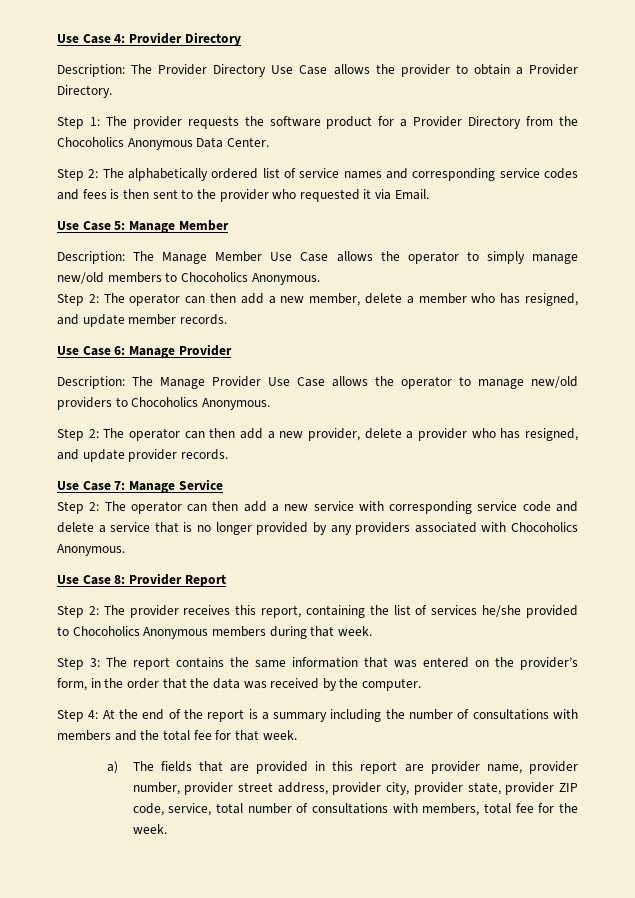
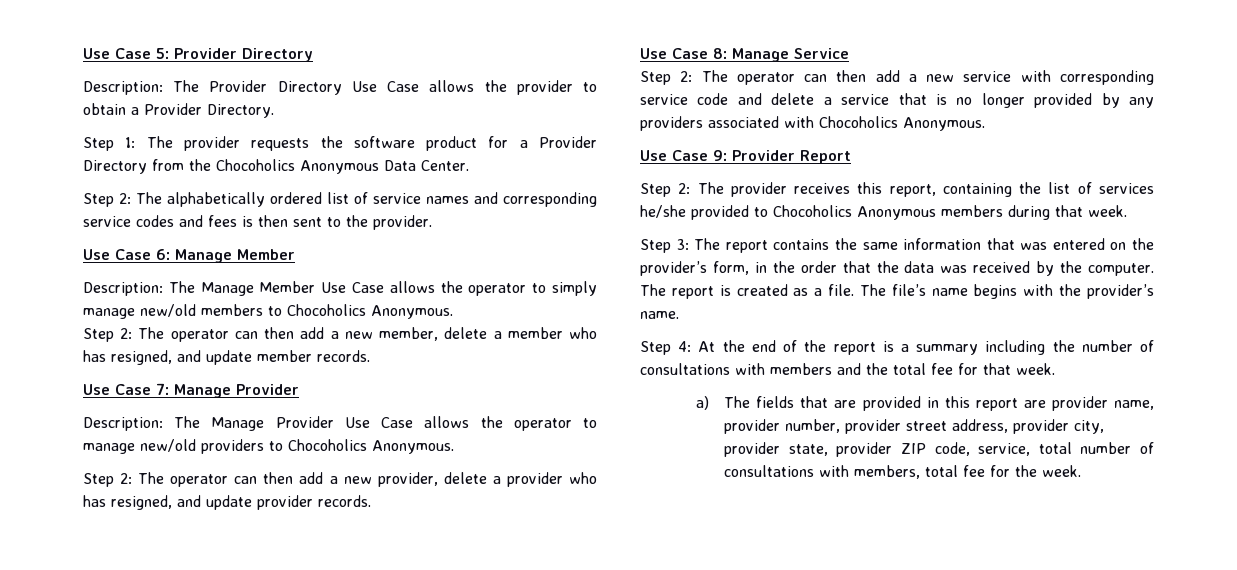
[57,34,126,44] Use Case 4: -> [83,48,169,59] Use Case 5:
[219,189,429,202] [57,221,126,231] provider who requested it via Email. // Use Case 5: -> [373,215,432,230] [83,249,170,260] provider. // Use Case 6:
[114,346,126,355] 6: -> [156,383,169,395] 7:
[114,481,126,490] 7: -> [713,48,727,59] 8:
[114,575,126,584] 8: -> [713,150,727,161] 9:
(422, 684) none -> [640,284,1154,299] [640,311,679,319] The report is created as a file. The file’s name begins with the provider’s name.

